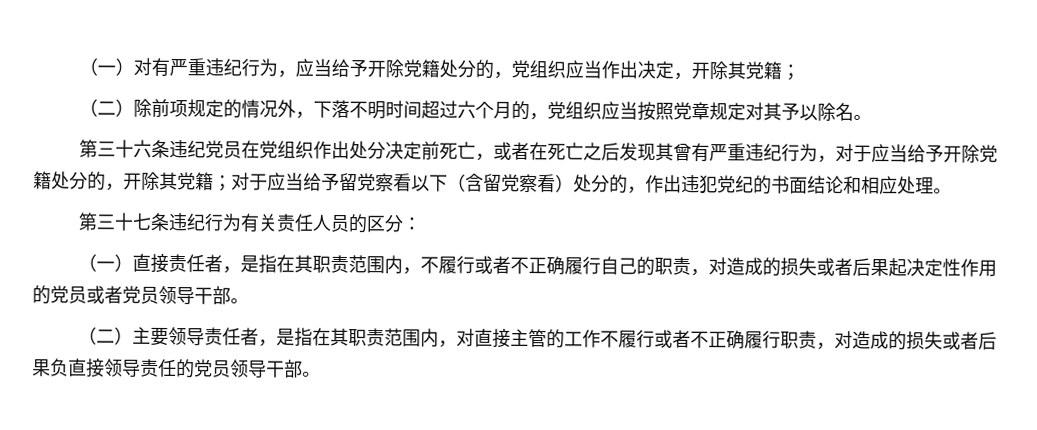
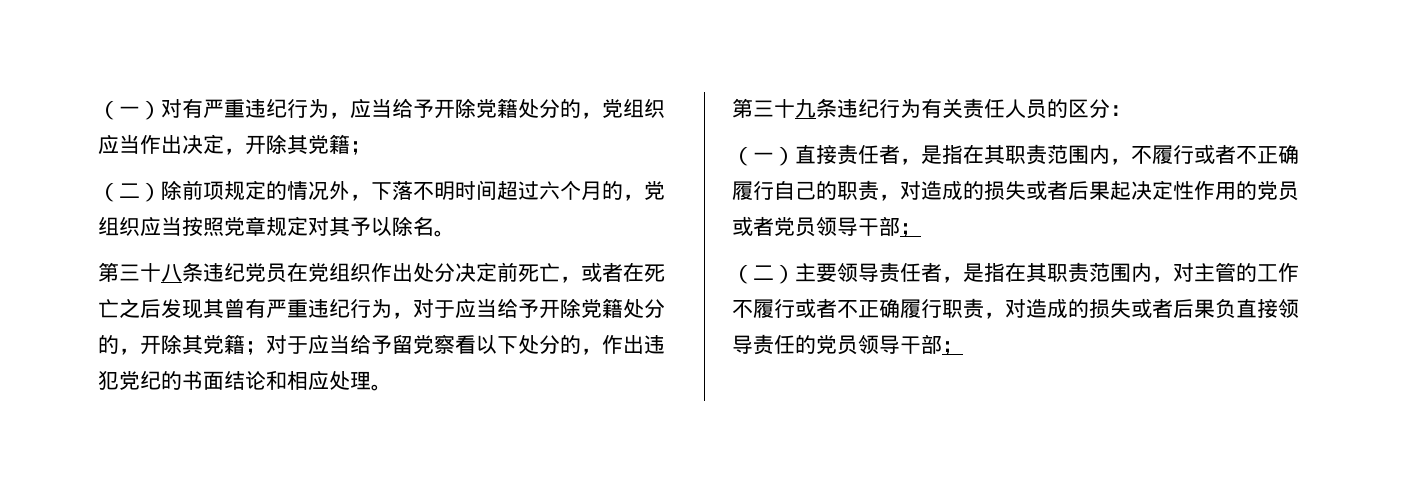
[133,139,153,158] 六 -> [161,263,182,282] 八
[447,173,574,194] （含留党察看） -> (518, 345) none
[132,212,153,230] 七 -> [795,99,816,118] 九
[230,298,249,304] 。 -> [900,223,921,237] ；
[474,328,512,348] 直接 -> (1194, 272) none
[302,371,321,377] 。 -> [942,341,963,355] ；

